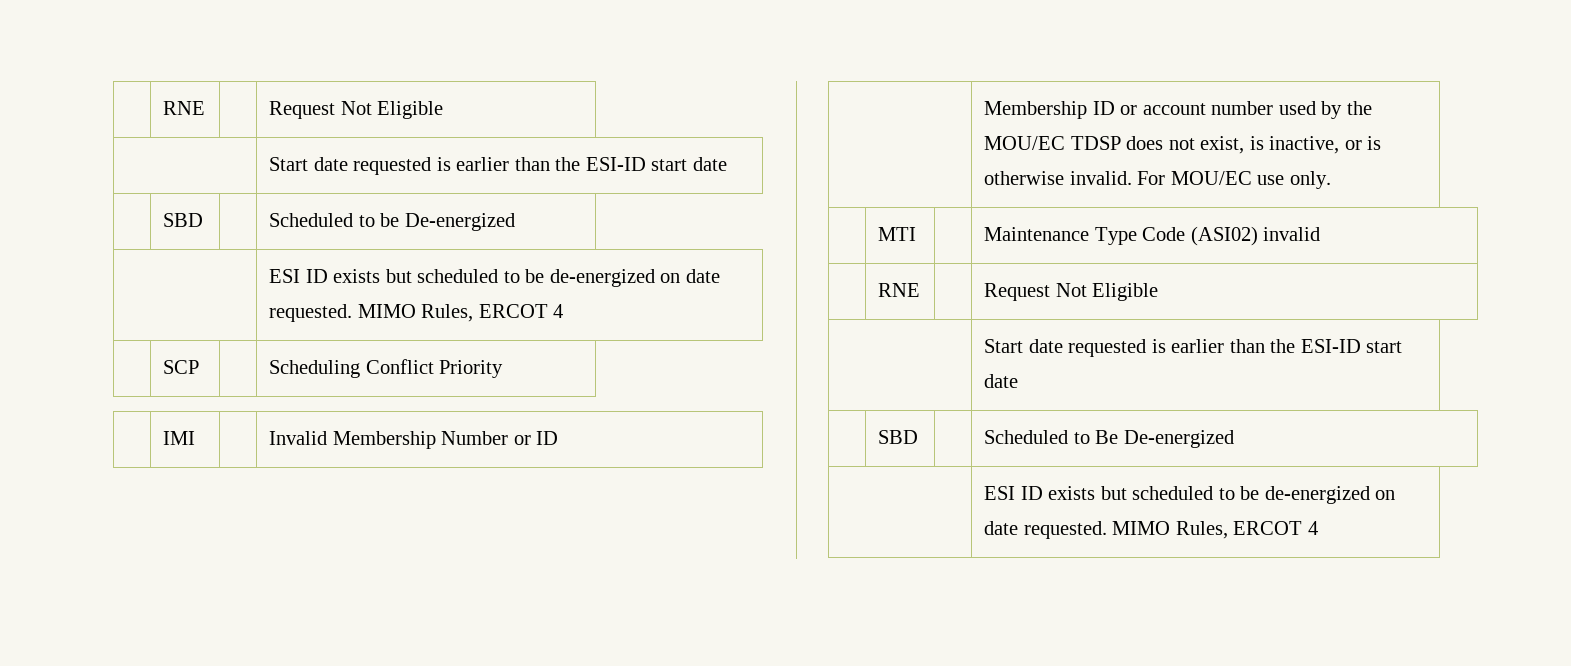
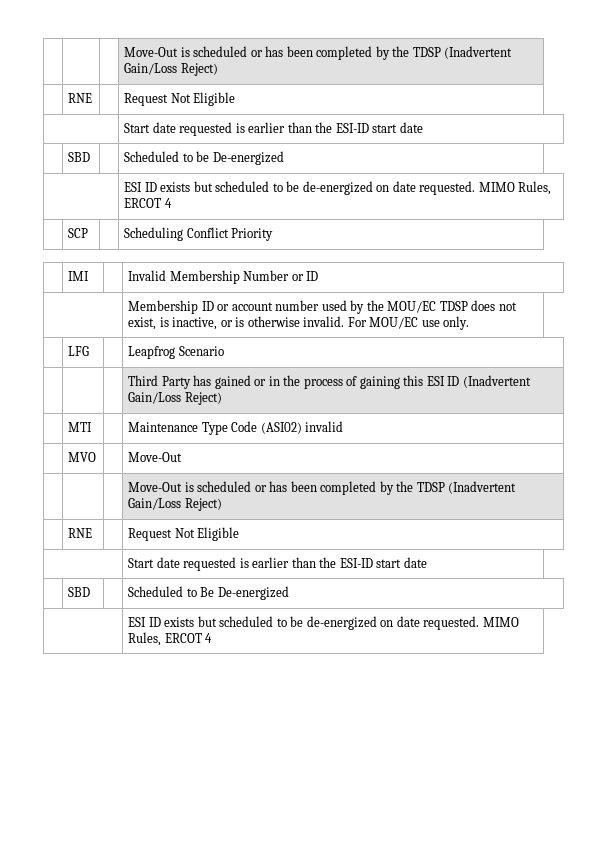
(162, 108) | -> [124,46,513,60] [124,63,218,76] | | | Move-Out is scheduled or has been completed by the TDSP (Inadvertent Gain/Loss Reject) // |
(1331, 180) none -> [68,346,90,356] [128,346,224,359] [128,375,531,389] [128,392,222,405] // | LFG | | Leapfrog Scenario // | | | Third Party has gained or in the process of gaining this ESI ID (Inadvertent Gain/Loss Reject)
(1321, 234) none -> [68,452,97,462] [128,452,183,462] [128,481,517,495] [128,498,222,511] // | MVO | | Move-Out // | | | Move-Out is scheduled or has been completed by the TDSP (Inadvertent Gain/Loss Reject)

